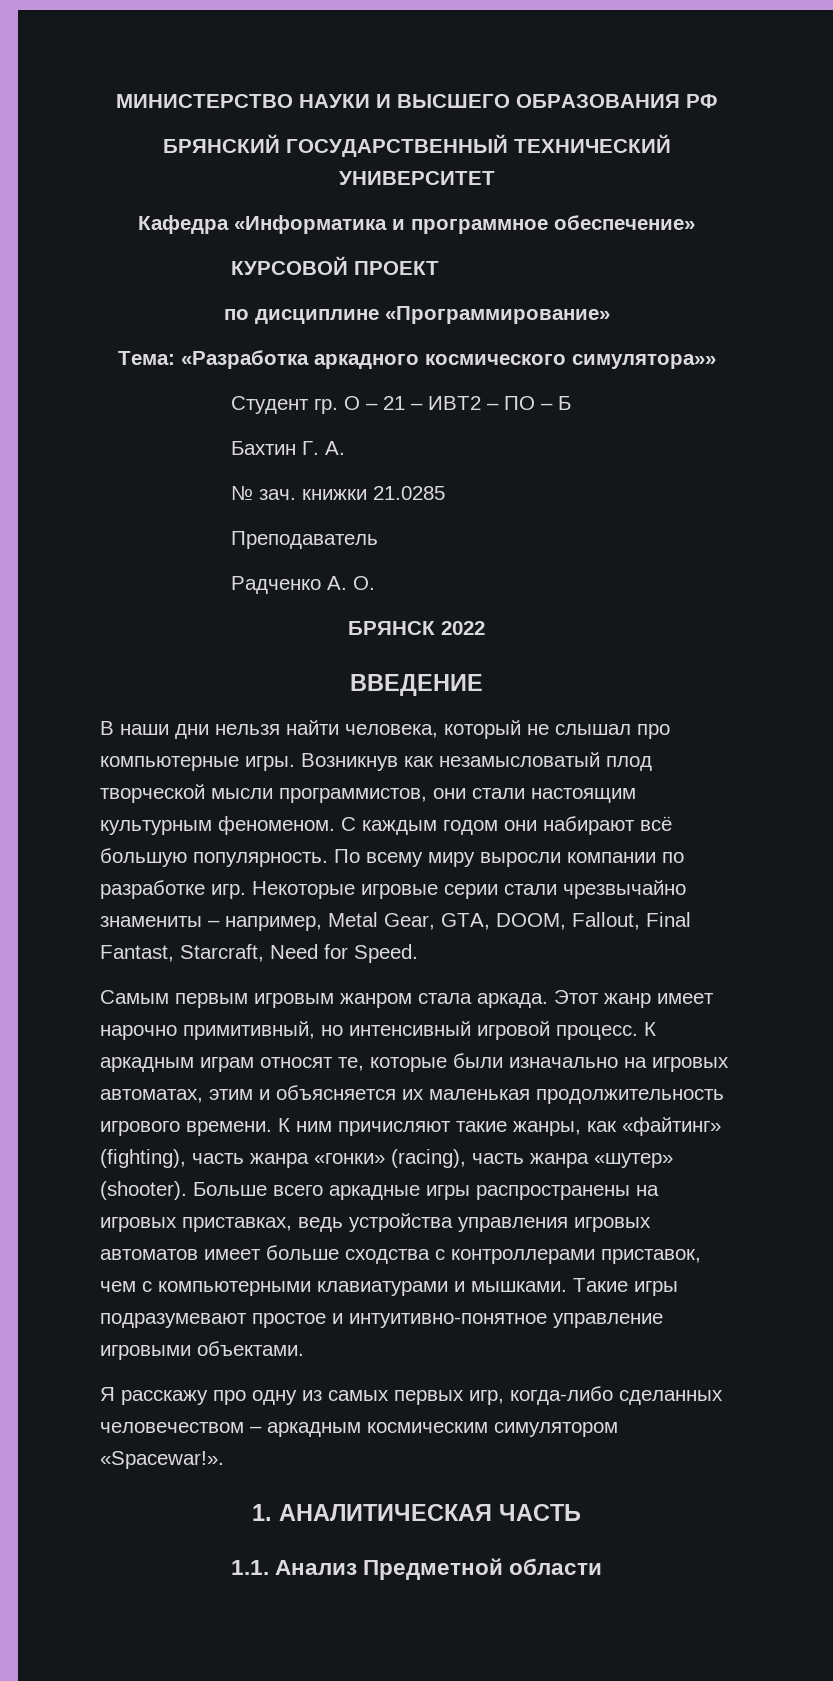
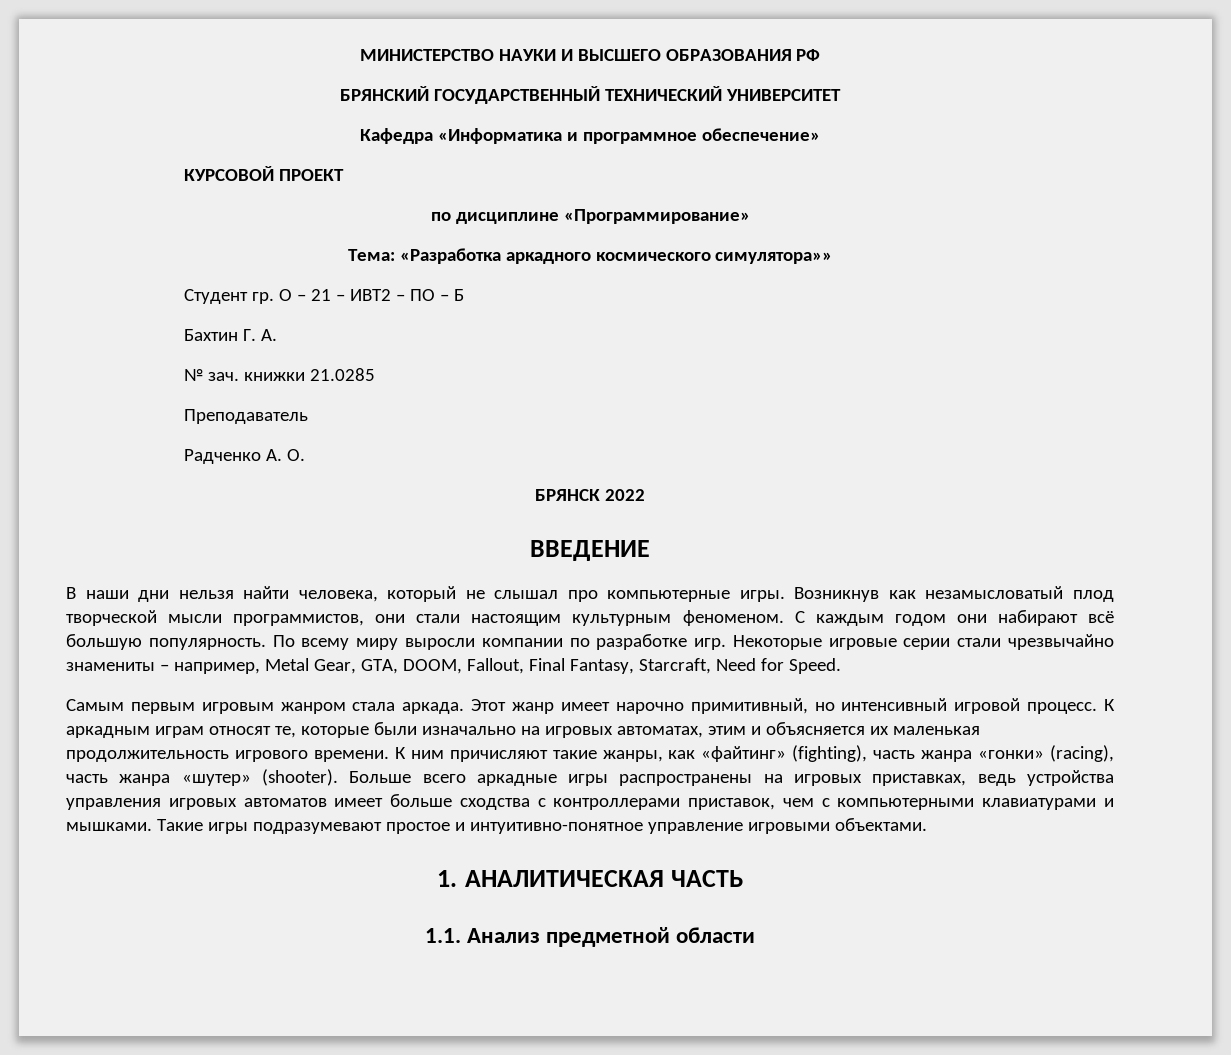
[100,945,174,962] Fantast, -> [569,659,634,674] Fantasy,
[100,1386,723,1405] [100,1422,618,1437] [100,1451,224,1469] // Я расскажу про одну из самых первых игр, когда-либо сделанных человечеством – аркадным космическим симулятором «Spacewar!». -> (927, 824) none
[363,1558,504,1580] Предметной -> [546,927,671,947] предметной

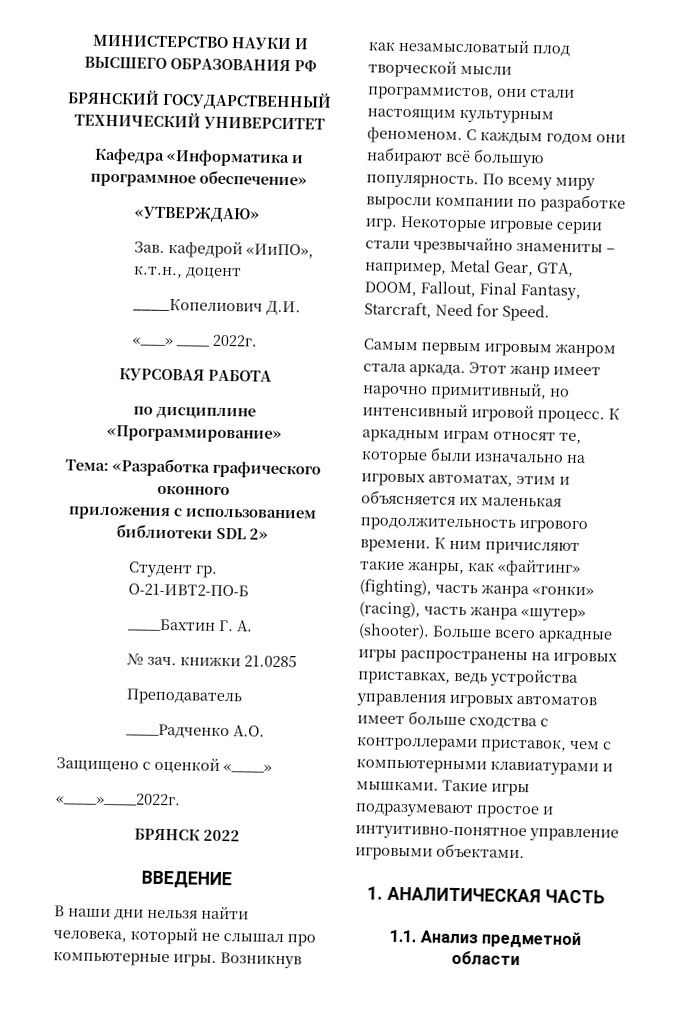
[184,166,345,181] КУРСОВОЙ ПРОЕКТ -> [134,206,261,224] [134,241,315,259] [133,265,243,280] [132,298,302,316] [132,334,258,347] [118,368,272,382] «УТВЕРЖДАЮ» // Зав. кафедрой «ИиПО», к.т.н., доцент // ____Копелиович Д.И. // «___» ____ 2022г. // КУРСОВАЯ РАБОТА
[505,252,833,264] [184,289,465,304] [184,329,239,341] аркадного космического симулятора»» // Студент гр. О – 21 – ИВТ2 – ПО – Б // Бахтин -> [212,460,321,479] [156,485,230,496] [68,506,317,521] [116,524,268,540] [128,561,219,578] [128,583,250,597] [126,618,217,632] графического оконного // приложения с использованием библиотеки SDL 2» // Студент гр. О-21-ИВТ2-ПО-Б // ____Бахтин
[184,449,306,464] Радченко А. О. -> [125,723,266,740] [56,757,272,774] [56,792,181,807] ____Радченко А.О. // Защищено с оценкой «____» // «____»____2022г.

